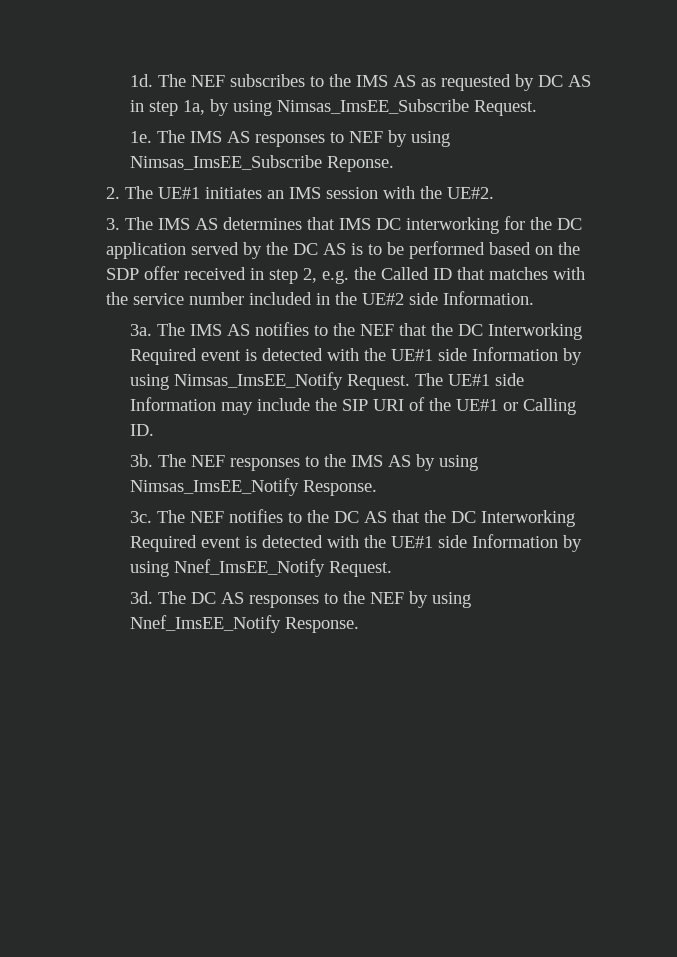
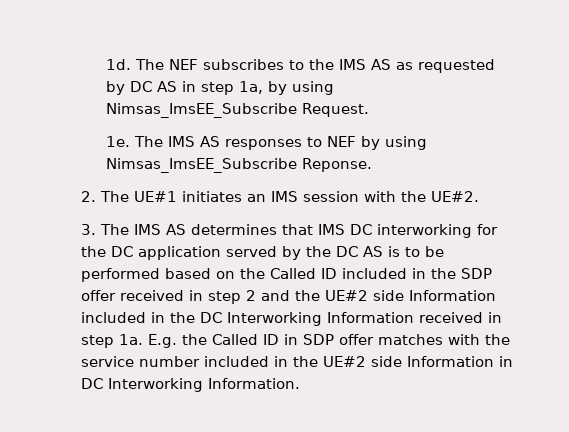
(580, 248) none -> [269,268,456,279] Called ID included in the
[302,267,485,284] 2, e.g. the Called ID that -> [245,290,496,301] [80,312,502,326] [80,334,374,348] 2 and the UE#2 side Information included in the DC Interworking Information received in step 1a. E.g. the Called ID in SDP offer
[442,291,534,305] [130,322,583,340] [130,347,583,365] [130,372,525,390] [130,397,577,415] [130,424,155,436] [130,454,479,471] [130,478,378,496] [130,509,576,527] [130,534,583,552] [130,559,393,577] [130,591,472,608] [130,615,360,633] Information. // 3a. The IMS AS notifies to the NEF that the DC Interworking Required event is detected with the UE#1 side Information by using Nimsas_ImsEE_Notify Request. The UE#1 side Information may include the SIP URI of the UE#1 or Calling ID. // 3b. The NEF responses to the IMS AS by using Nimsas_ImsEE_Notify Response. // 3c. The NEF notifies to the DC AS that the DC Interworking Required event is detected with the UE#1 side Information by using Nnef_ImsEE_Notify Request. // 3d. The DC AS responses to the NEF by using Nnef_ImsEE_Notify Response. -> [406,356,513,367] [80,378,300,392] Information in DC Interworking Information.

